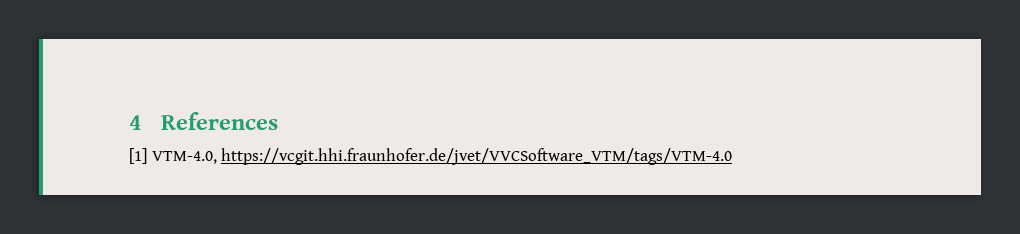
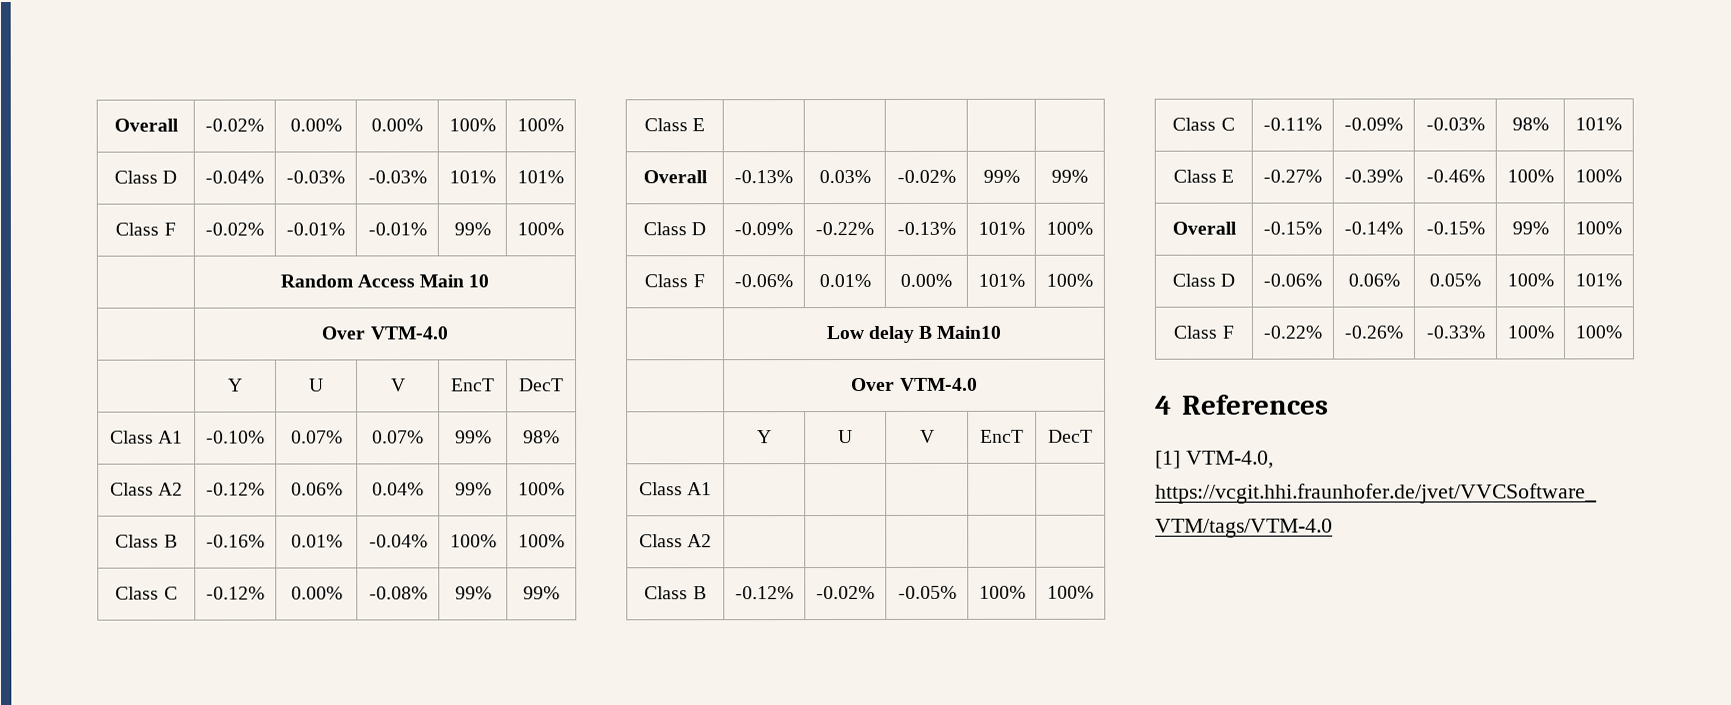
(129, 122) none -> [113,118,179,132] [205,118,264,132] [289,118,342,132] [371,118,423,132] [448,118,496,132] [517,118,564,132] [113,170,178,184] [205,170,264,184] [286,170,345,184] [367,170,427,184] [448,170,496,184] [517,170,564,184] [115,222,176,236] [205,222,264,236] [286,222,345,236] [367,222,427,236] [453,222,491,236] [517,222,564,236] [279,274,490,288] [321,326,448,340] [228,378,243,392] [309,378,324,392] [390,378,406,392] [451,378,495,392] [519,378,564,392] [109,430,184,444] [206,430,265,444] [290,430,343,444] [372,430,424,444] [454,430,492,444] [523,430,560,444] [109,482,184,496] [206,482,265,496] [290,482,343,496] [372,482,424,496] [454,482,492,496] [518,482,565,496] [115,534,178,548] [206,534,265,548] [290,534,343,548] [368,534,428,548] [449,534,497,548] [518,534,565,548] [115,586,178,600] [206,586,265,600] [290,586,343,600] [368,586,428,600] [454,586,492,600] [523,586,560,600] [643,118,706,132] [642,170,708,184] [734,170,793,184] [818,169,871,184] [896,169,956,183] [982,169,1020,183] [1051,169,1088,183] [642,222,707,236] [734,222,793,236] [815,221,874,236] [896,221,956,235] [977,221,1025,235] [1046,221,1093,235] [644,274,705,288] [734,274,793,288] [818,273,871,288] [900,273,952,287] [977,273,1025,287] [1046,273,1093,287] [825,325,1002,343] [851,377,978,392] [757,430,772,444] [838,430,853,444] [919,429,935,443] [980,429,1024,443] [1048,429,1093,443] [638,482,713,496] [638,534,713,548] [644,586,707,600] [735,586,794,600] [816,585,875,600] [897,585,957,599] [978,585,1026,599] [1047,585,1094,599] [1172,117,1235,131] [1263,117,1322,131] [1344,117,1403,131] [1425,117,1485,131] [1511,117,1549,131] [1575,117,1622,131] [1172,169,1235,183] [1263,169,1322,183] [1344,169,1403,183] [1425,169,1485,183] [1506,169,1554,183] [1575,169,1622,183] [1171,221,1237,235] [1263,221,1322,235] [1344,221,1403,235] [1425,221,1485,235] [1511,221,1549,235] [1575,221,1622,235] [1171,273,1236,287] [1263,273,1322,287] [1347,273,1400,287] [1429,273,1481,287] [1506,273,1554,287] [1575,273,1622,287] [1173,325,1234,339] [1263,325,1322,339] [1344,325,1403,339] [1425,325,1485,339] [1506,325,1554,339] [1575,325,1622,339] Overall | -0.02% | 0.00% | 0.00% | 100% | 100% // Class D | -0.04% | -0.03% | -0.03% | 101% | 101% // Class F | -0.02% | -0.01% | -0.01% | 99% | 100% // | Random Access Main 10 // | Over VTM-4.0 // | Y | U | V | EncT | DecT // Class A1 | -0.10% | 0.07% | 0.07% | 99% | 98% // Class A2 | -0.12% | 0.06% | 0.04% | 99% | 100% // Class B | -0.16% | 0.01% | -0.04% | 100% | 100% // Class C | -0.12% | 0.00% | -0.08% | 99% | 99% // Class E | | | | | // Overall | -0.13% | 0.03% | -0.02% | 99% | 99% // Class D | -0.09% | -0.22% | -0.13% | 101% | 100% // Class F | -0.06% | 0.01% | 0.00% | 101% | 100% // | Low delay B Main10 // | Over VTM-4.0 // | Y | U | V | EncT | DecT // Class A1 | | | | | // Class A2 | | | | | // Class B | -0.12% | -0.02% | -0.05% | 100% | 100% // Class C | -0.11% | -0.09% | -0.03% | 98% | 101% // Class E | -0.27% | -0.39% | -0.46% | 100% | 100% // Overall | -0.15% | -0.14% | -0.15% | 99% | 100% // Class D | -0.06% | 0.06% | 0.05% | 100% | 101% // Class F | -0.22% | -0.26% | -0.33% | 100% | 100% //

